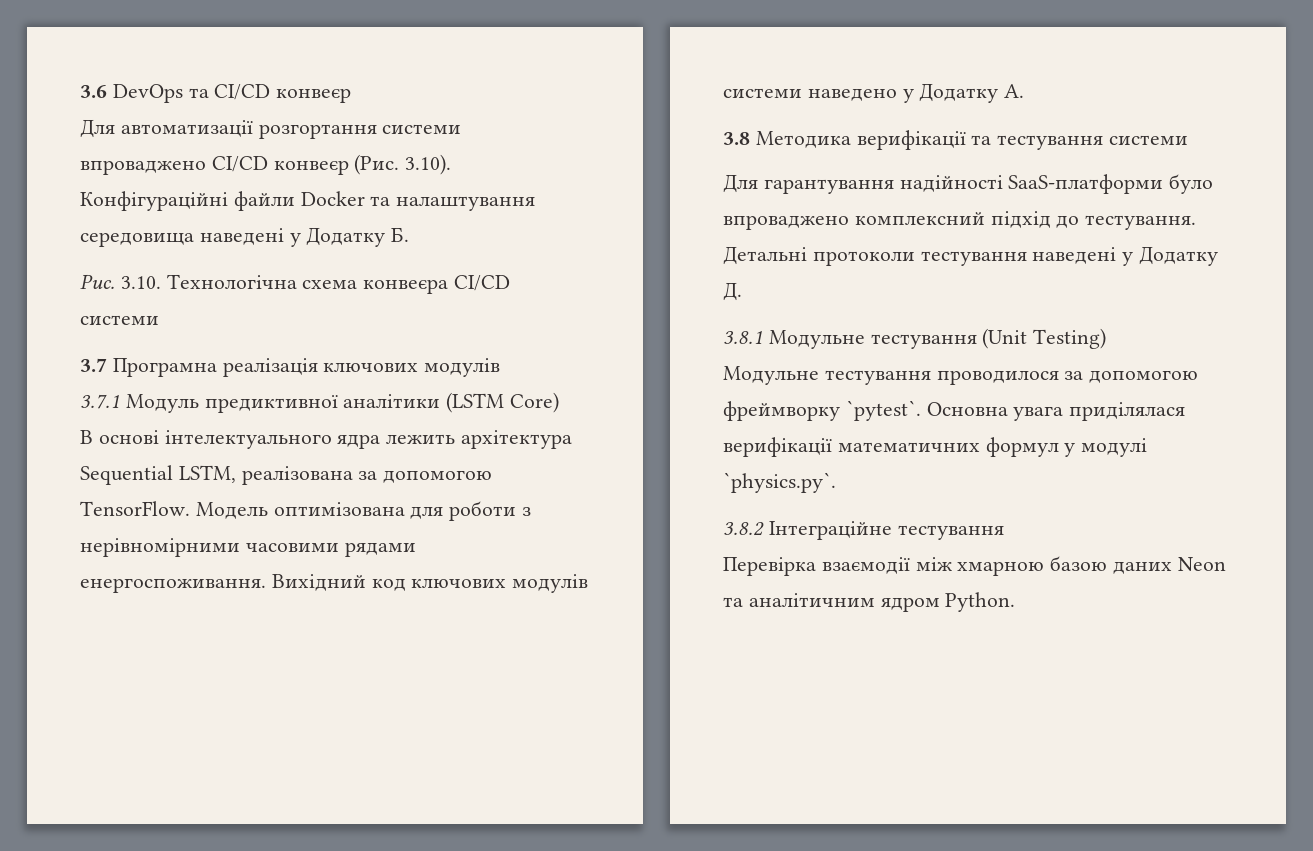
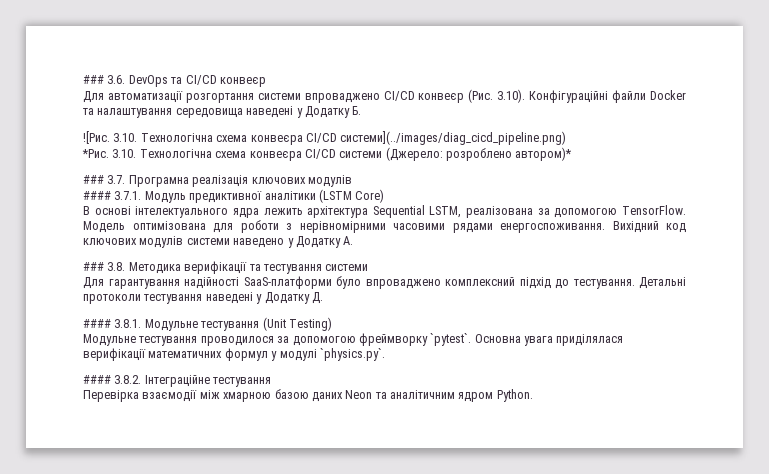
[80,85,107,98] 3.6 -> [83,75,126,84] ### 3.6.
[80,274,115,289] Рис. -> [83,131,567,145] [82,149,109,158] ![Рис. 3.10. Технологічна схема конвеєра CI/CD системи](../images/diag_cicd_pipeline.png) // *Рис.
[80,358,107,372] // 3.7 -> [385,147,573,161] [83,175,126,184] (Джерело: розроблено автором)* // ### 3.7.
[80,394,120,409] 3.7.1 -> [83,191,142,200] #### 3.7.1.
[723,132,750,145] 3.8 -> [83,262,126,271] ### 3.8.
[723,330,763,344] 3.8.1 -> [83,319,142,328] #### 3.8.1.
[723,522,764,536] 3.8.2 -> [83,375,142,384] #### 3.8.2.

